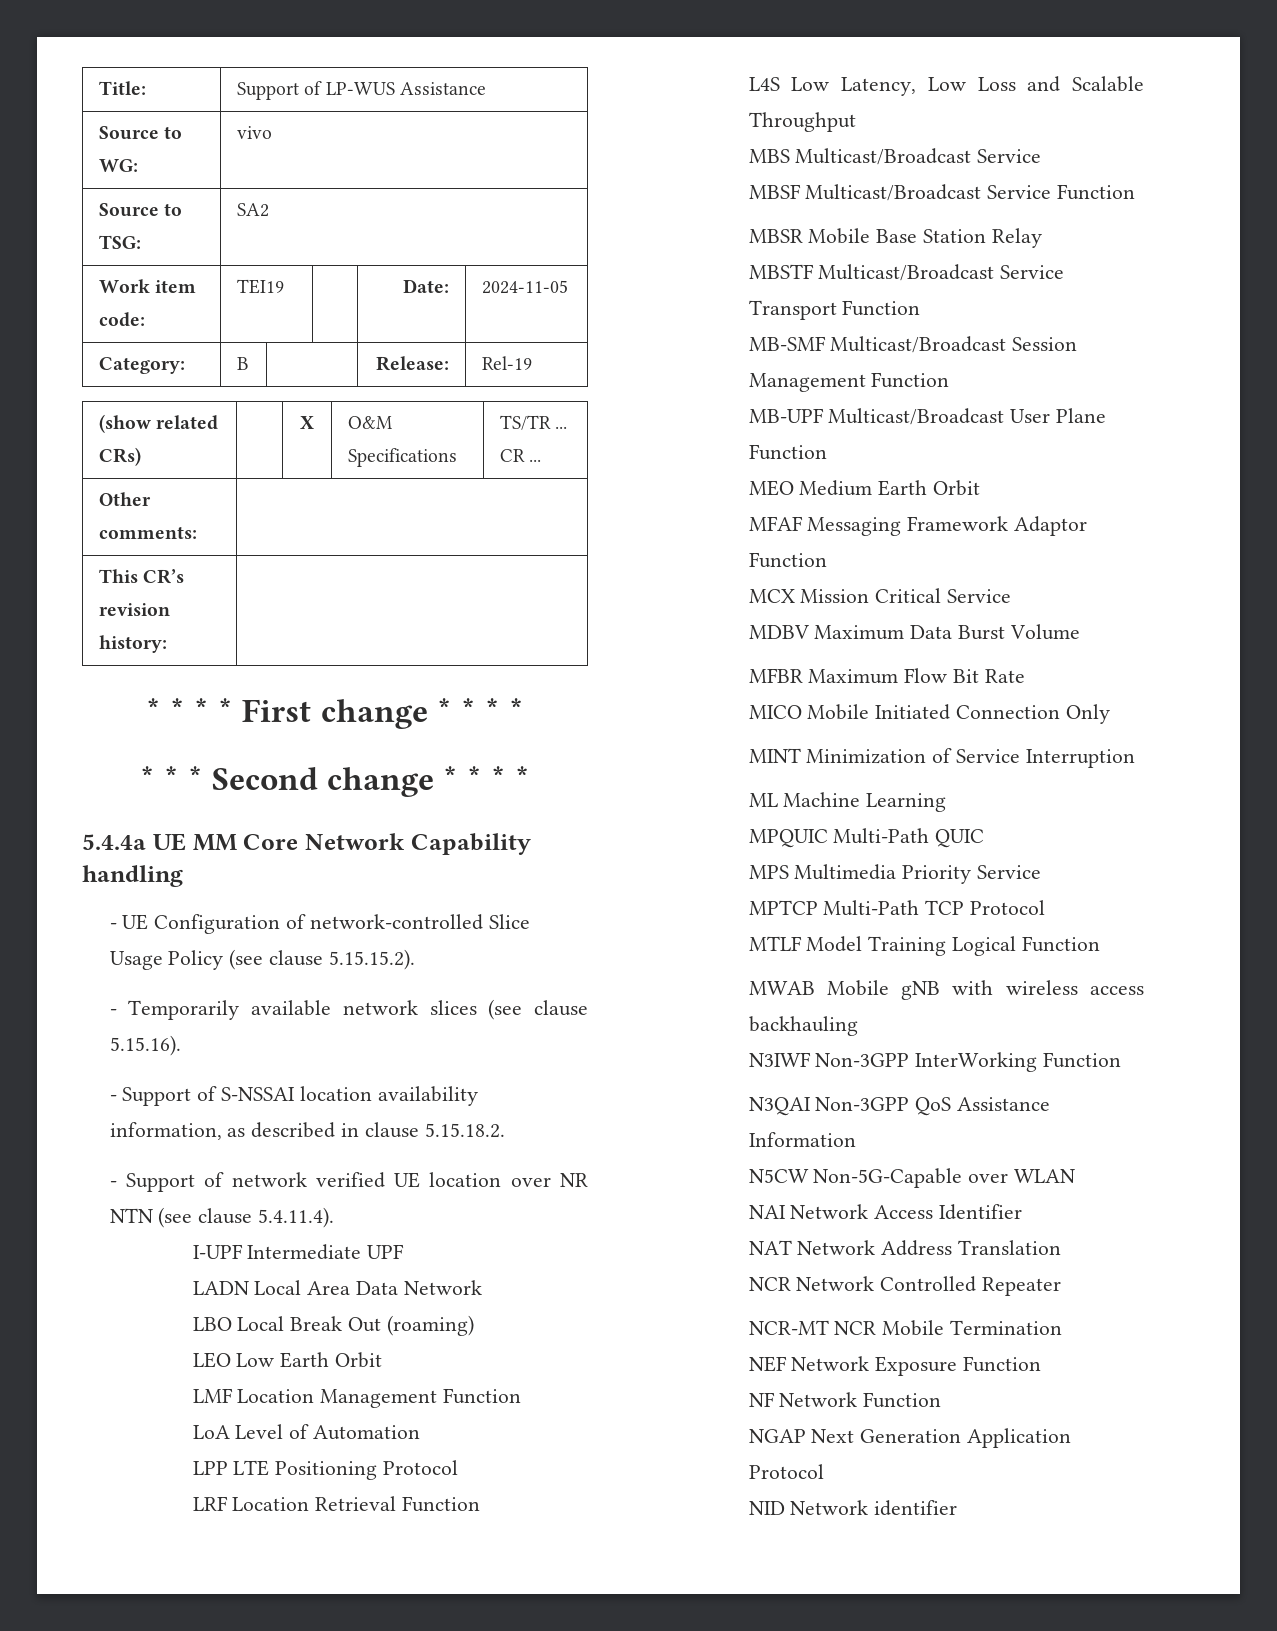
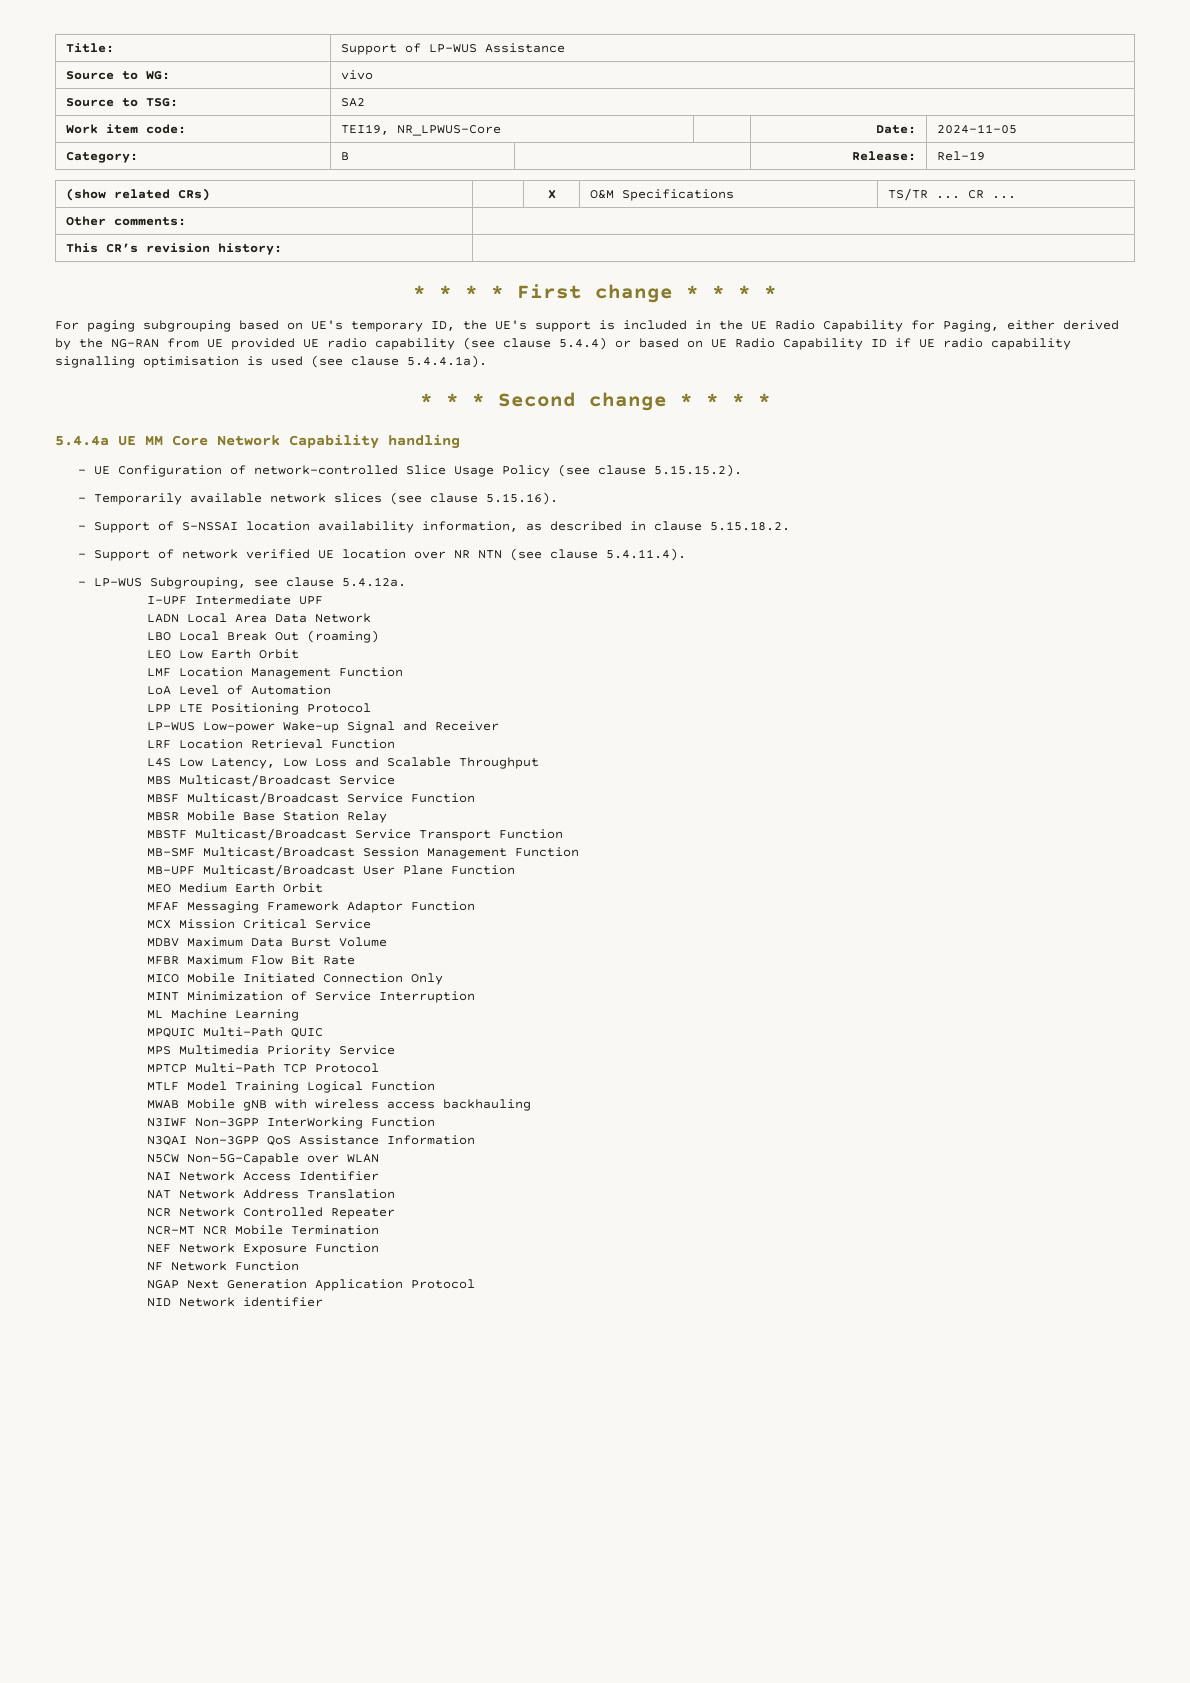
[237,279,285,294] TEI19 -> [340,124,501,136] TEI19, NR_LPWUS-Core
(524, 710) none -> [55,320,1119,332] [55,337,1071,350] [55,355,487,368] // For paging subgrouping based on UE's temporary ID, the UE's support is included in the UE Radio Capability for Paging, either derived by the NG-RAN from UE provided UE radio capability (see clause 5.4.4) or based on UE Radio Capability ID if UE radio capability signalling optimisation is used (see clause 5.4.4.1a).
(335, 1217) none -> [77,577,406,589] // - LP-WUS Subgrouping, see clause 5.4.12a.
(458, 1467) none -> [146,721,499,733] // LP-WUS Low-power Wake-up Signal and Receiver

